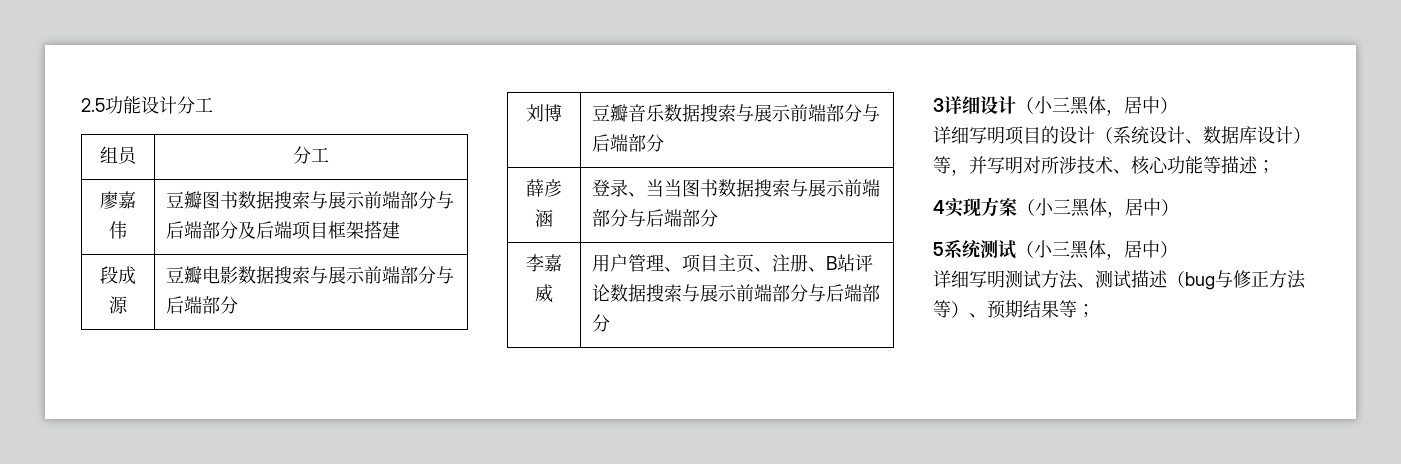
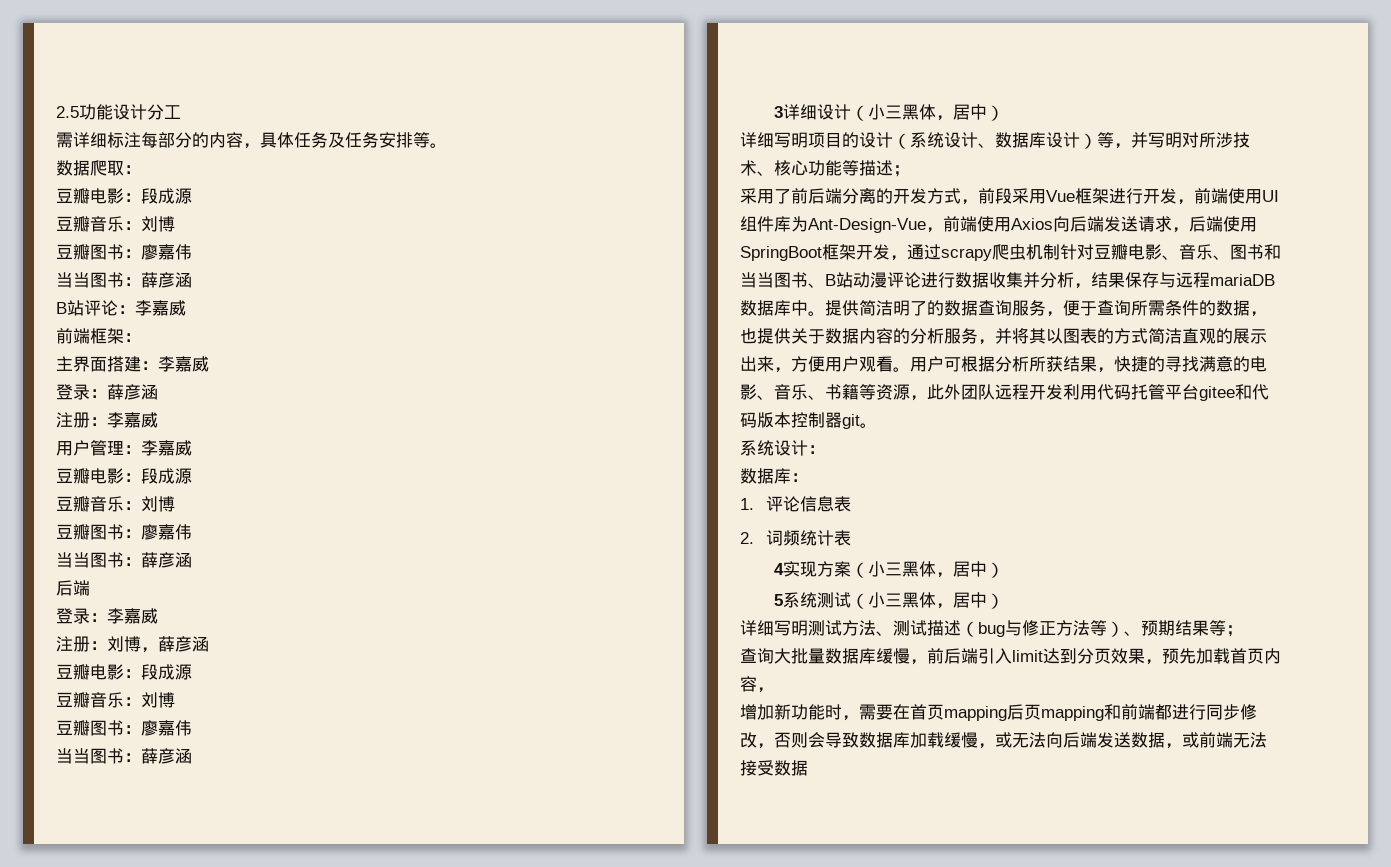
[100,146,138,165] [293,146,329,164] [100,191,136,209] [109,221,127,239] [166,191,455,209] [166,221,401,240] [100,266,136,284] [109,296,128,314] [166,266,455,284] [166,296,239,314] [526,104,562,122] [592,104,881,122] [592,134,665,152] [526,179,562,197] [535,209,553,227] [592,179,881,197] [592,209,719,227] [526,254,562,272] [535,284,553,303] [592,254,874,273] [592,284,881,302] [592,314,611,332] // 组员 | 分工 // 廖嘉伟 | 豆瓣图书数据搜索与展示前端部分与后端部分及后端项目框架搭建 // 段成源 | 豆瓣电影数据搜索与展示前端部分与后端部分 // 刘博 | 豆瓣音乐数据搜索与展示前端部分与后端部分 // 薛彦涵 | 登录、当当图书数据搜索与展示前端部分与后端部分 // 李嘉威 | 用户管理、项目主页、注册、B站评论数据搜索与展示前端部分与后端部分 -> [56,132,447,149] [56,160,141,176] [56,188,192,204] [56,216,175,232] [56,244,192,260] [56,272,192,288] [56,300,186,316] [56,328,141,344] [56,356,209,372] [56,384,158,400] [56,412,158,428] [56,440,192,456] [56,468,192,484] [56,496,175,512] [56,524,192,540] [56,552,192,568] [56,580,90,596] [56,608,158,624] [56,636,209,653] [56,664,192,680] [56,692,175,708] [56,720,192,736] [56,748,192,764] // 需详细标注每部分的内容，具体任务及任务安排等。 // 数据爬取： // 豆瓣电影：段成源 // 豆瓣音乐：刘博 // 豆瓣图书：廖嘉伟 // 当当图书：薛彦涵 // B站评论：李嘉威 // 前端框架： // 主界面搭建：李嘉威 // 登录：薛彦涵 // 注册：李嘉威 // 用户管理：李嘉威 // 豆瓣电影：段成源 // 豆瓣音乐：刘博 // 豆瓣图书：廖嘉伟 // 当当图书：薛彦涵 // 后端 // 登录：李嘉威 // 注册：刘博，薛彦涵 // 豆瓣电影：段成源 // 豆瓣音乐：刘博 // 豆瓣图书：廖嘉伟 // 当当图书：薛彦涵
(1275, 167) none -> [740,188,1279,205] [740,216,1257,233] [740,244,1281,261] [740,272,1275,289] [740,300,1267,317] [740,328,1267,345] [740,356,1267,373] [740,384,1269,401] [740,412,877,429] [740,440,825,456] [740,468,808,484] [740,496,852,512] [740,530,852,546] // 采用了前后端分离的开发方式，前段采用Vue框架进行开发，前端使用UI组件库为Ant-Design-Vue，前端使用Axios向后端发送请求，后端使用SpringBoot框架开发，通过scrapy爬虫机制针对豆瓣电影、音乐、图书和当当图书、B站动漫评论进行数据收集并分析，结果保存与远程mariaDB数据库中。提供简洁明了的数据查询服务，便于查询所需条件的数据，也提供关于数据内容的分析服务，并将其以图表的方式简洁直观的展示出来，方便用户观看。用户可根据分析所获结果，快捷的寻找满意的电影、音乐、书籍等资源，此外团队远程开发利用代码托管平台gitee和代码版本控制器git。 // 系统设计： // 数据库： // 1.评论信息表 // 2.词频统计表
(1095, 311) none -> [740,648,1281,665] [740,676,774,693] [740,704,1257,721] [740,732,1267,749] [740,760,808,776] // 查询大批量数据库缓慢，前后端引入limit达到分页效果，预先加载首页内容， // 增加新功能时，需要在首页mapping后页mapping和前端都进行同步修改，否则会导致数据库加载缓慢，或无法向后端发送数据，或前端无法接受数据

